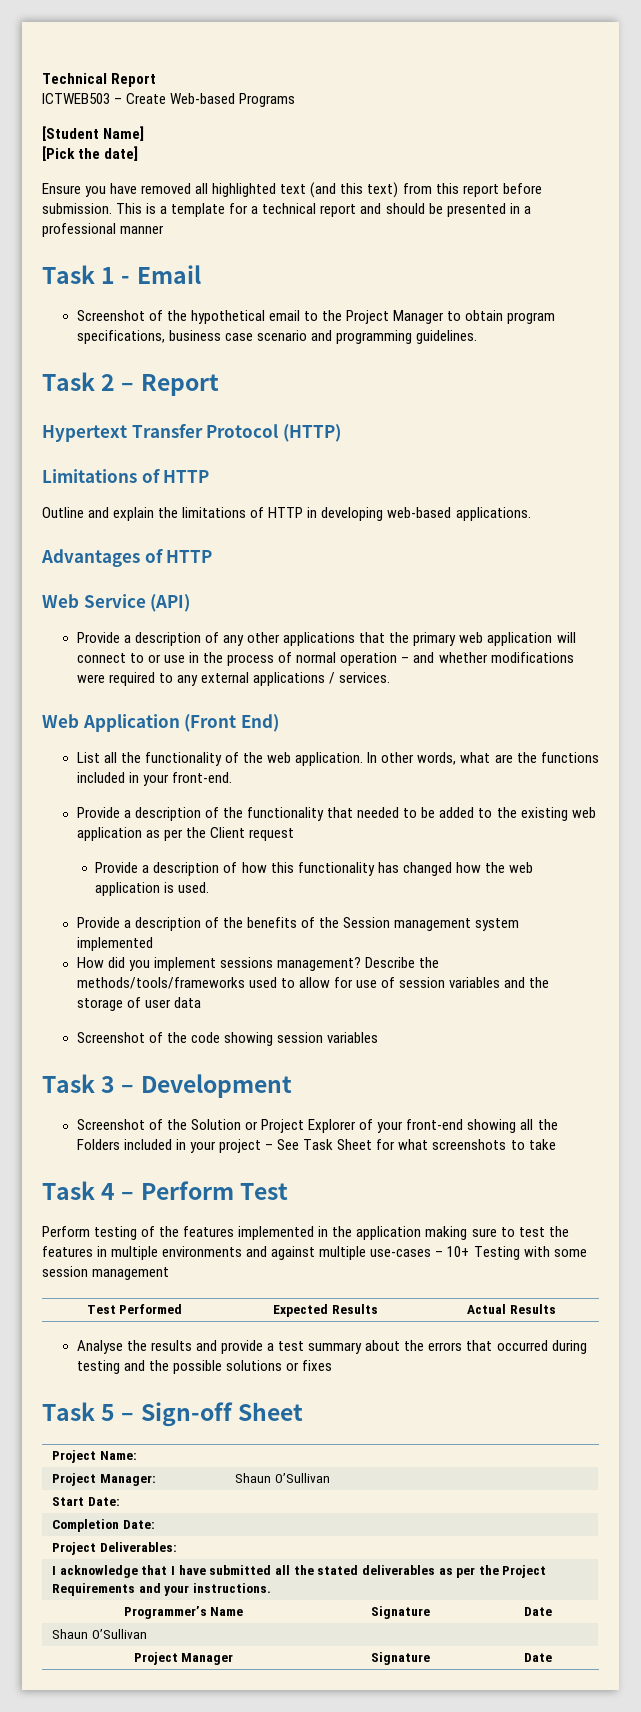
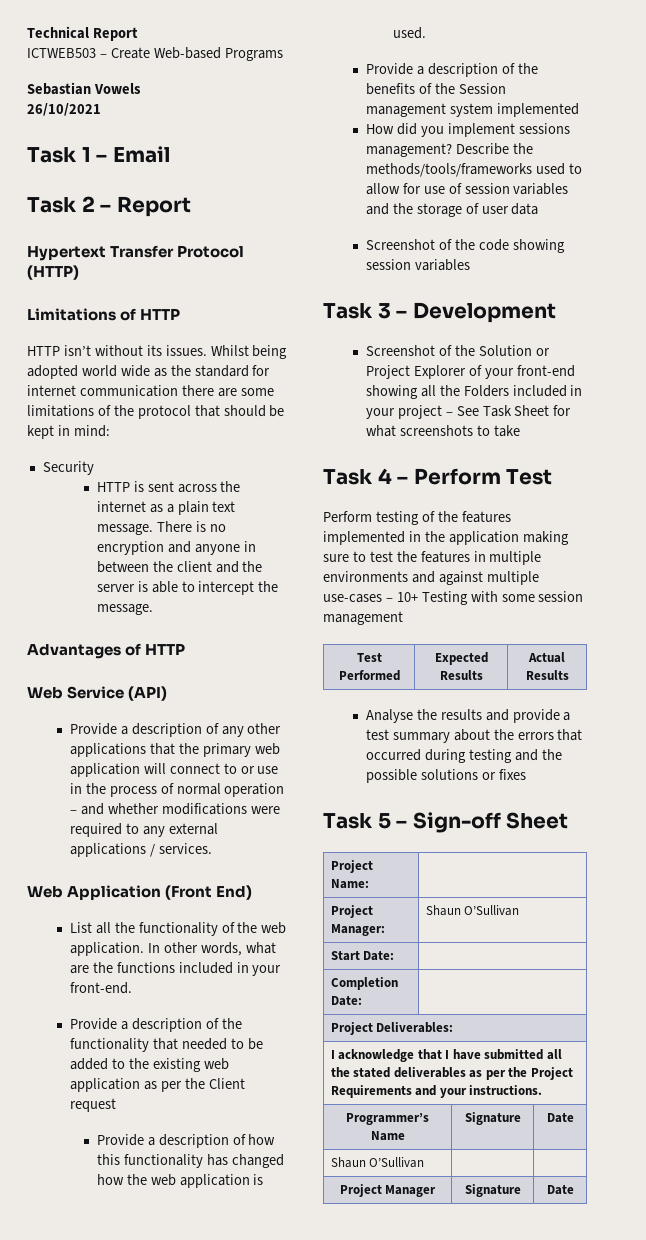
[42,126,145,141] [42,146,139,161] [42,182,542,198] [42,203,531,217] [42,223,165,237] [42,265,201,284] [76,310,556,324] [76,330,478,344] [Student Name] // [Pick the date] // Ensure you have removed all highlighted text (and this text) from this report before submission. This is a template for a technical report and should be presented in a professional manner // Task 1 - Email // Screenshot of the hypothetical email to the Project Manager to obtain program specifications, business case scenario and programming guidelines. -> [27,82,141,95] [27,103,101,116] [27,146,170,163] Sebastian Vowels // 26/10/2021 // Task 1 – Email
[42,507,531,521] Outline and explain the limitations of HTTP in developing web-based applications. -> [27,345,288,359] [27,365,271,379] [27,385,274,397] [27,405,285,419] [27,425,110,439] [42,461,94,475] [96,481,241,493] [96,501,236,515] [96,521,226,535] [96,541,256,555] [96,561,263,573] [96,581,279,595] [96,604,153,615] HTTP isn’t without its issues. Whilst being adopted world wide as the standard for internet communication there are some limitations of the protocol that should be kept in mind: // Security // HTTP is sent across the internet as a plain text message. There is no encryption and anyone in between the client and the server is able to intercept the message.

